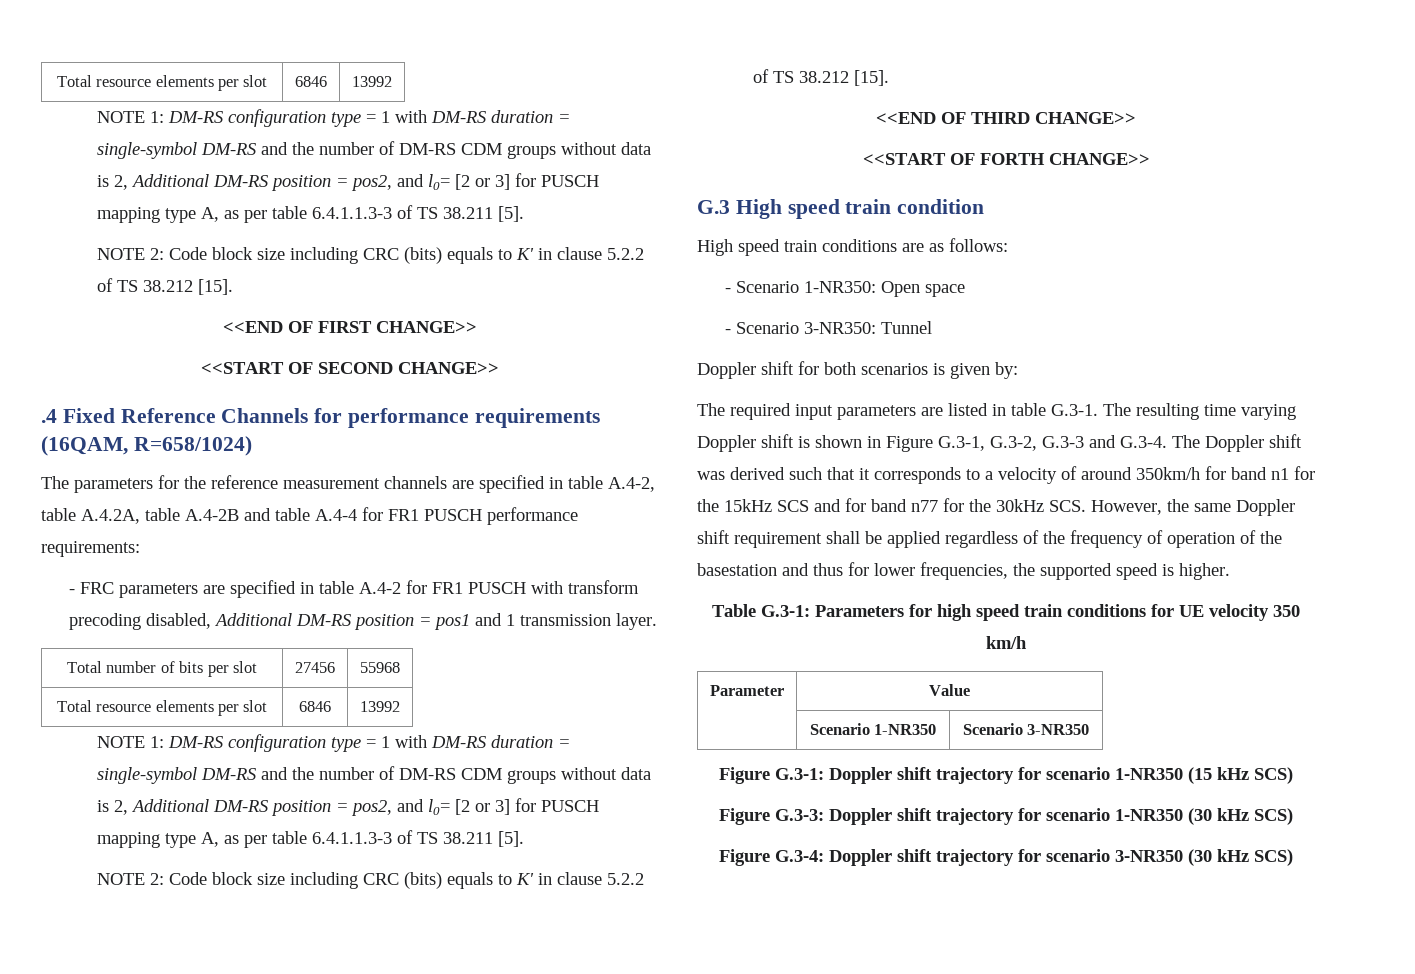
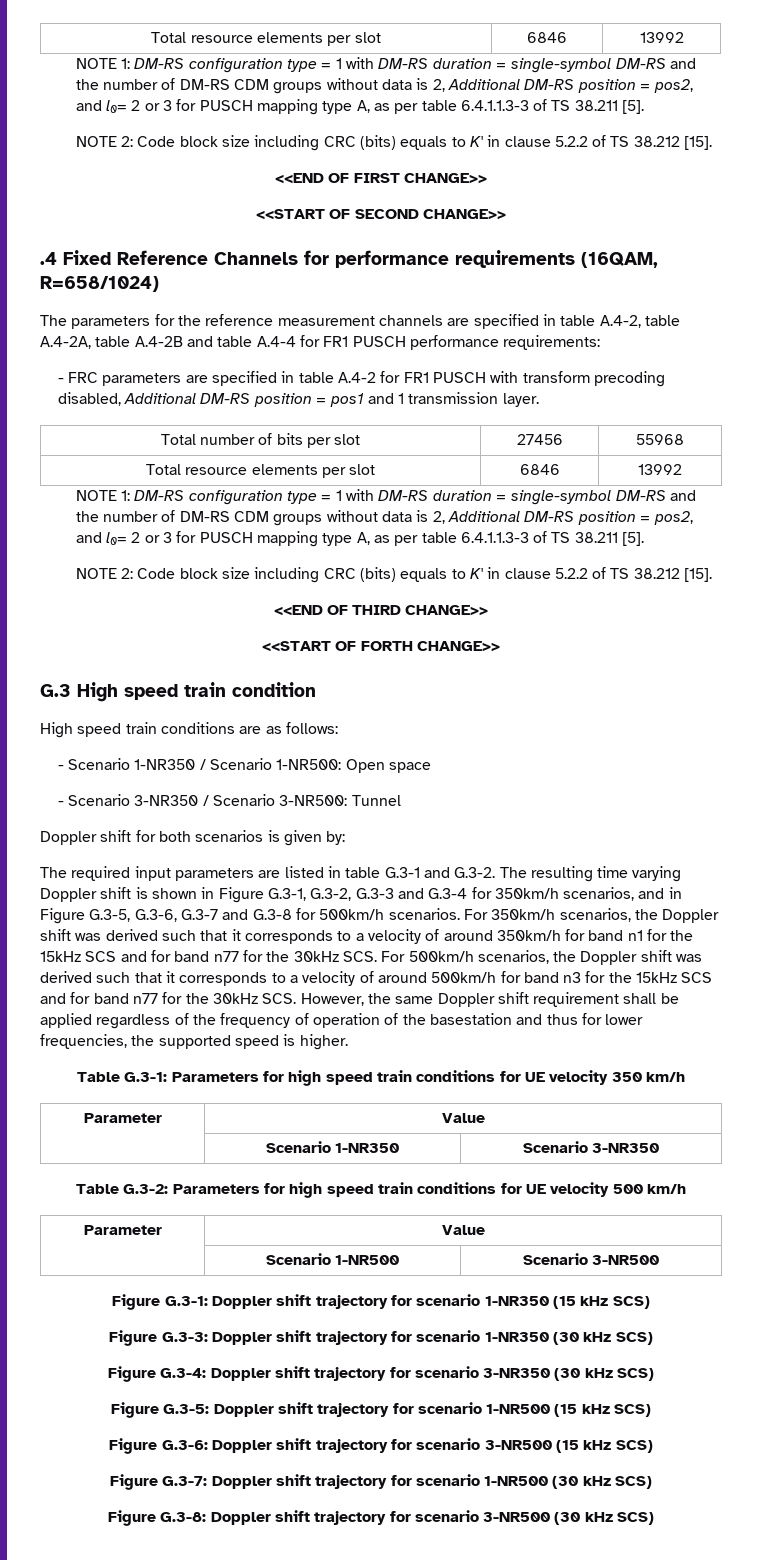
[454,174,510,190] [2 or 3] -> [131,100,172,111] 2 or 3
[81,509,140,524] A.4.2A, -> [40,336,91,349] A.4-2A,
[454,799,510,815] [2 or 3] -> [131,532,172,543] 2 or 3
[803,281,876,293] 1-NR350: -> [134,758,342,770] 1-NR350 / Scenario 1-NR500:
[803,322,876,334] 3-NR350: -> [134,794,348,806] 3-NR350 / Scenario 3-NR500:
[1051,404,1098,416] G.3-1. -> [384,867,496,878] G.3-1 and G.3-2.
[1120,435,1200,448] G.3-4. The -> [428,887,682,901] [40,908,658,924] G.3-4 for 350km/h scenarios, and in Figure G.3-5, G.3-6, G.3-7 and G.3-8 for 500km/h scenarios. For 350km/h scenarios, the
(1086, 506) none -> [381,950,703,965] [40,971,713,986] [40,992,297,1004] For 500km/h scenarios, the Doppler shift was derived such that it corresponds to a velocity of around 500km/h for band n3 for the 15kHz SCS and for band n77 for the 30kHz SCS.
(1090, 729) none -> [76,1182,686,1198] [83,1225,162,1235] [441,1225,485,1235] [265,1253,400,1265] [522,1253,660,1265] // Table G.3-2: Parameters for high speed train conditions for UE velocity 500 km/h // Parameter | Value // | Scenario 1-NR500 | Scenario 3-NR500
(1293, 857) none -> [110,1402,652,1418] [109,1438,653,1454] [109,1474,653,1490] [107,1510,655,1526] // Figure G.3-5: Doppler shift trajectory for scenario 1-NR500 (15 kHz SCS) // Figure G.3-6: Doppler shift trajectory for scenario 3-NR500 (15 kHz SCS) // Figure G.3-7: Doppler shift trajectory for scenario 1-NR500 (30 kHz SCS) // Figure G.3-8: Doppler shift trajectory for scenario 3-NR500 (30 kHz SCS)

